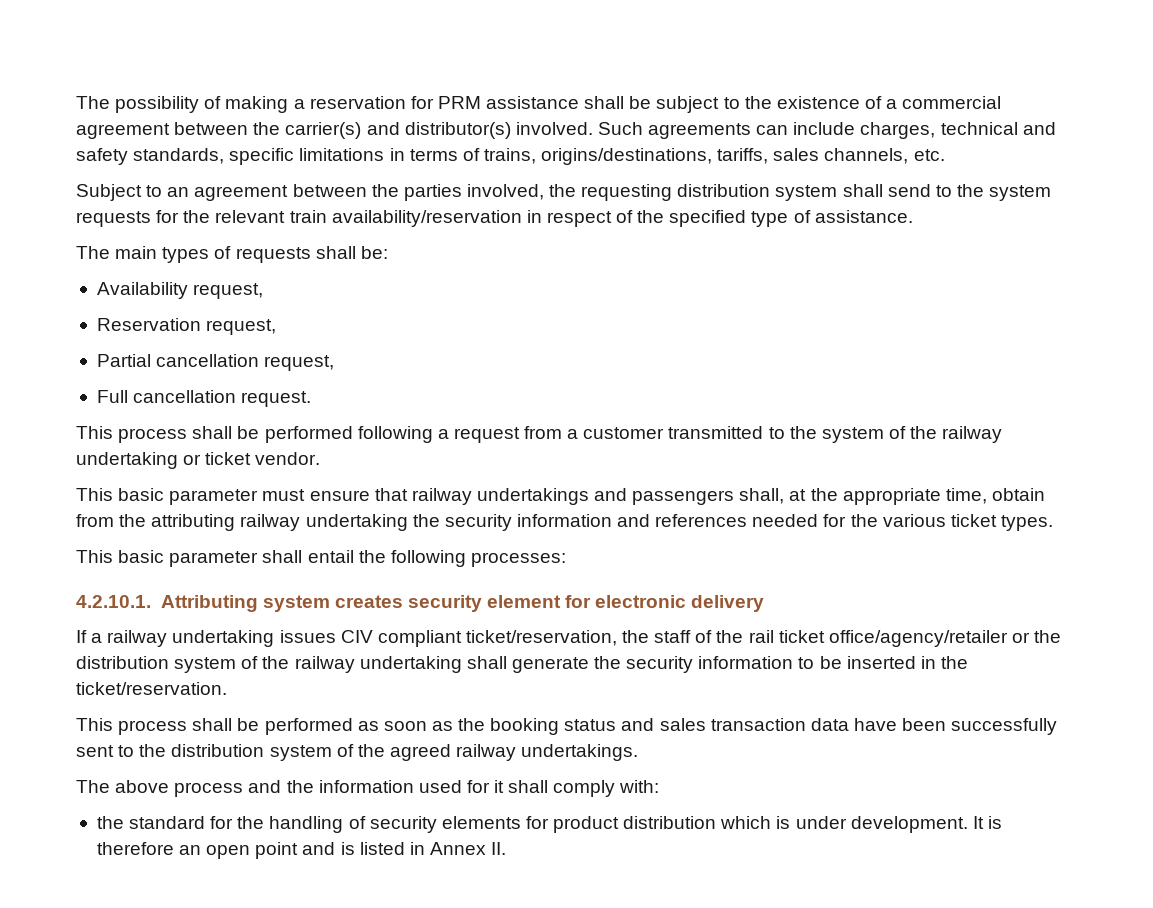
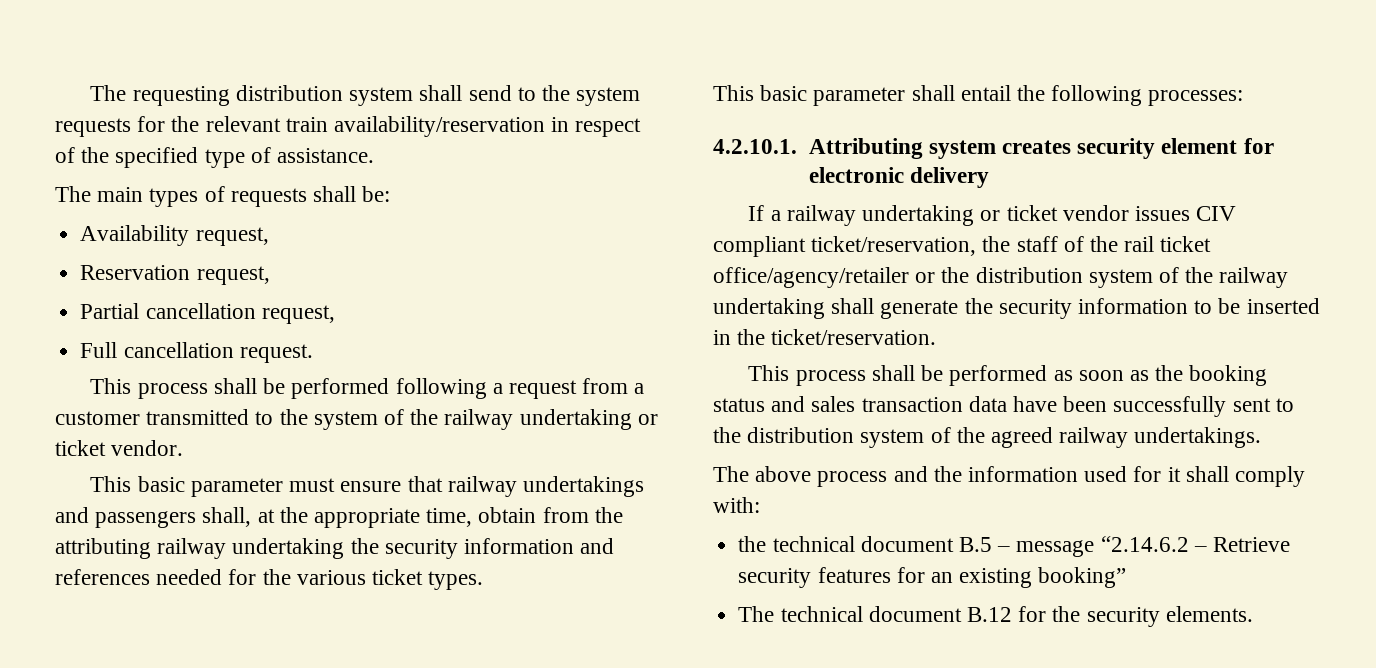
[76,96,1002,113] [76,122,1056,139] [76,148,945,165] [76,184,577,201] The possibility of making a reservation for PRM assistance shall be subject to the existence of a commercial agreement between the carrier(s) and distributor(s) involved. Such agreements can include charges, technical and safety standards, specific limitations in terms of trains, origins/destinations, tariffs, sales channels, etc. // Subject to an agreement between the parties involved, the -> [90,85,127,101] The
(275, 638) none -> [980,205,1129,221] or ticket vendor
[129,816,1002,833] [96,842,507,859] standard for the handling of security elements for product distribution which is under development. It is therefore an open point and is listed in Annex II. -> [772,536,1290,557] [738,567,1127,588] [738,606,1253,627] technical document B.5 – message “2.14.6.2 – Retrieve security features for an existing booking” // The technical document B.12 for the security elements.

